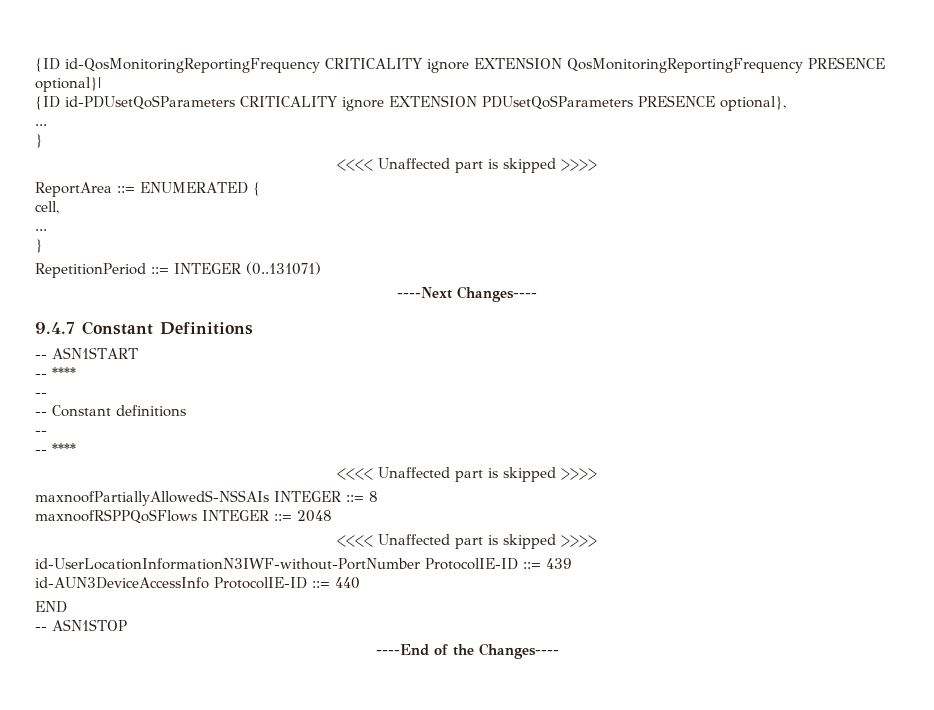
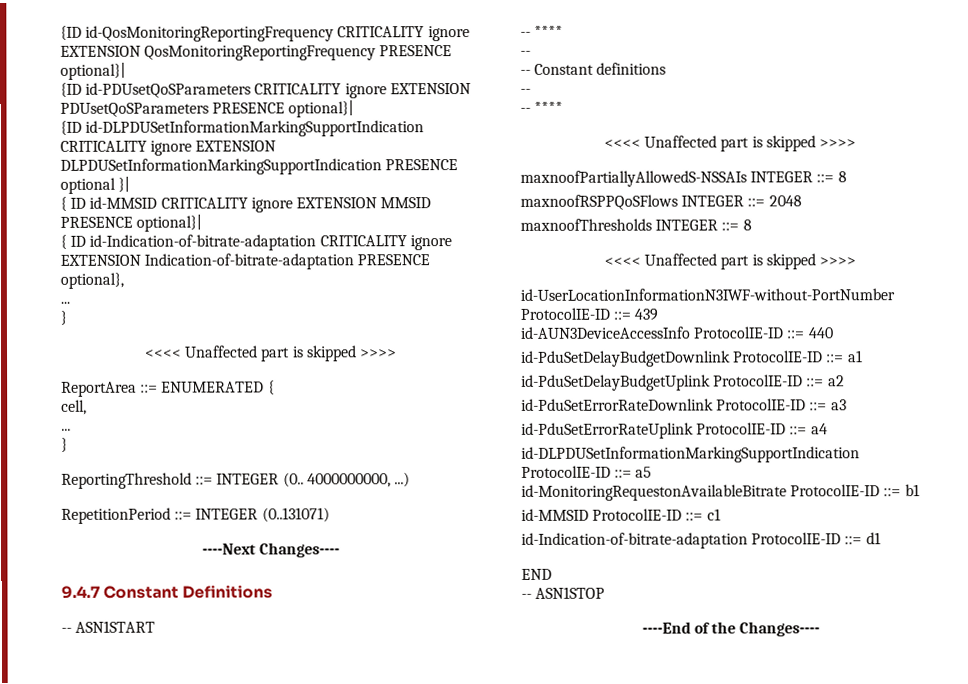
(715, 101) none -> [288,100,355,118] [60,120,425,137] [60,140,277,156] [60,158,459,175] [60,176,131,194] [60,196,432,213] [60,214,203,232] [60,234,452,251] [60,253,431,270] optional}| // {ID id-DLPDUSetInformationMarkingSupportIndication CRITICALITY ignore EXTENSION DLPDUSetInformationMarkingSupportIndication PRESENCE optional }| // { ID id-MMSID CRITICALITY ignore EXTENSION MMSID PRESENCE optional}| // { ID id-Indication-of-bitrate-adaptation CRITICALITY ignore EXTENSION Indication-of-bitrate-adaptation PRESENCE
(43, 246) none -> [61,472,410,489] // ReportingThreshold ::= INTEGER (0.. 4000000000, ...)
(332, 516) none -> [520,218,752,231] // maxnoofThresholds INTEGER ::= 8
(360, 583) none -> [521,350,863,367] [521,374,845,391] [521,398,847,411] [521,422,828,439] [521,446,860,463] [521,465,653,478] [521,484,920,501] [521,508,721,521] [521,532,881,549] // id-PduSetDelayBudgetDownlink ProtocolIE-ID ::= a1 // id-PduSetDelayBudgetUplink ProtocolIE-ID ::= a2 // id-PduSetErrorRateDownlink ProtocolIE-ID ::= a3 // id-PduSetErrorRateUplink ProtocolIE-ID ::= a4 // id-DLPDUSetInformationMarkingSupportIndication ProtocolIE-ID ::= a5 // id-MonitoringRequestonAvailableBitrate ProtocolIE-ID ::= b1 // id-MMSID ProtocolIE-ID ::= c1 // id-Indication-of-bitrate-adaptation ProtocolIE-ID ::= d1

